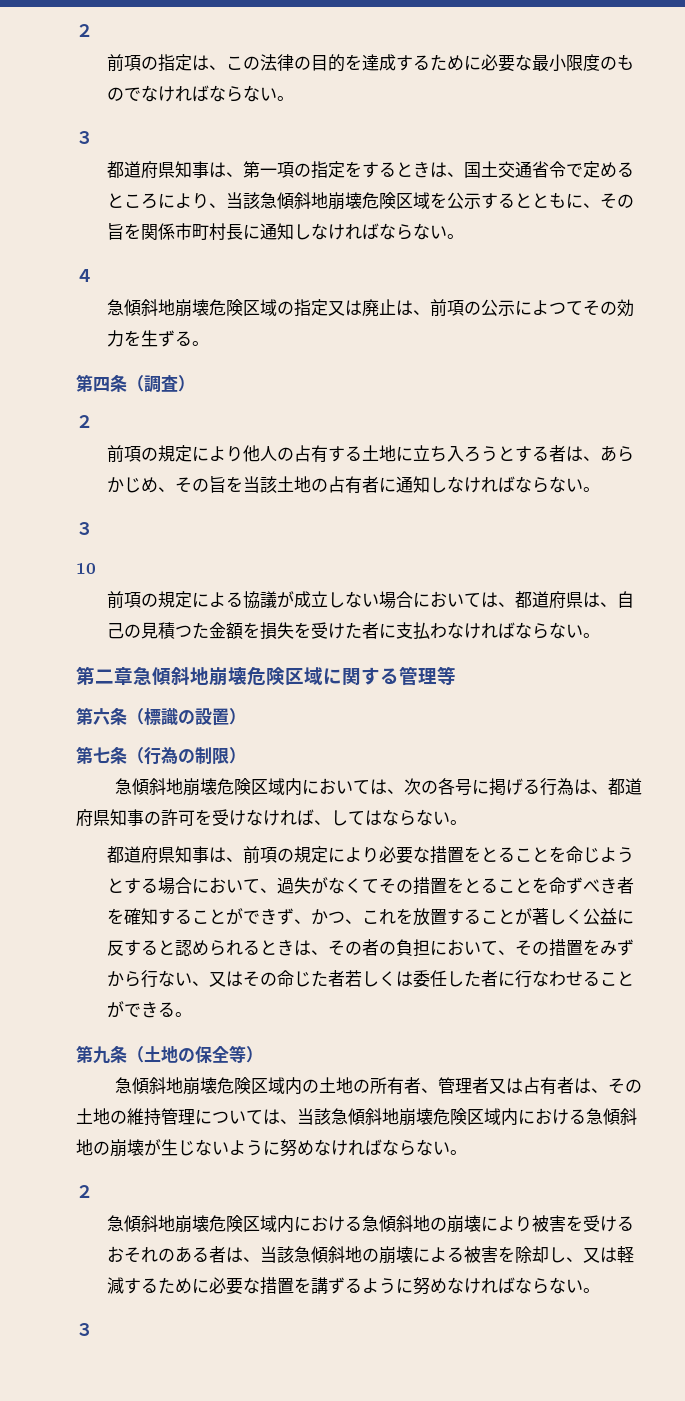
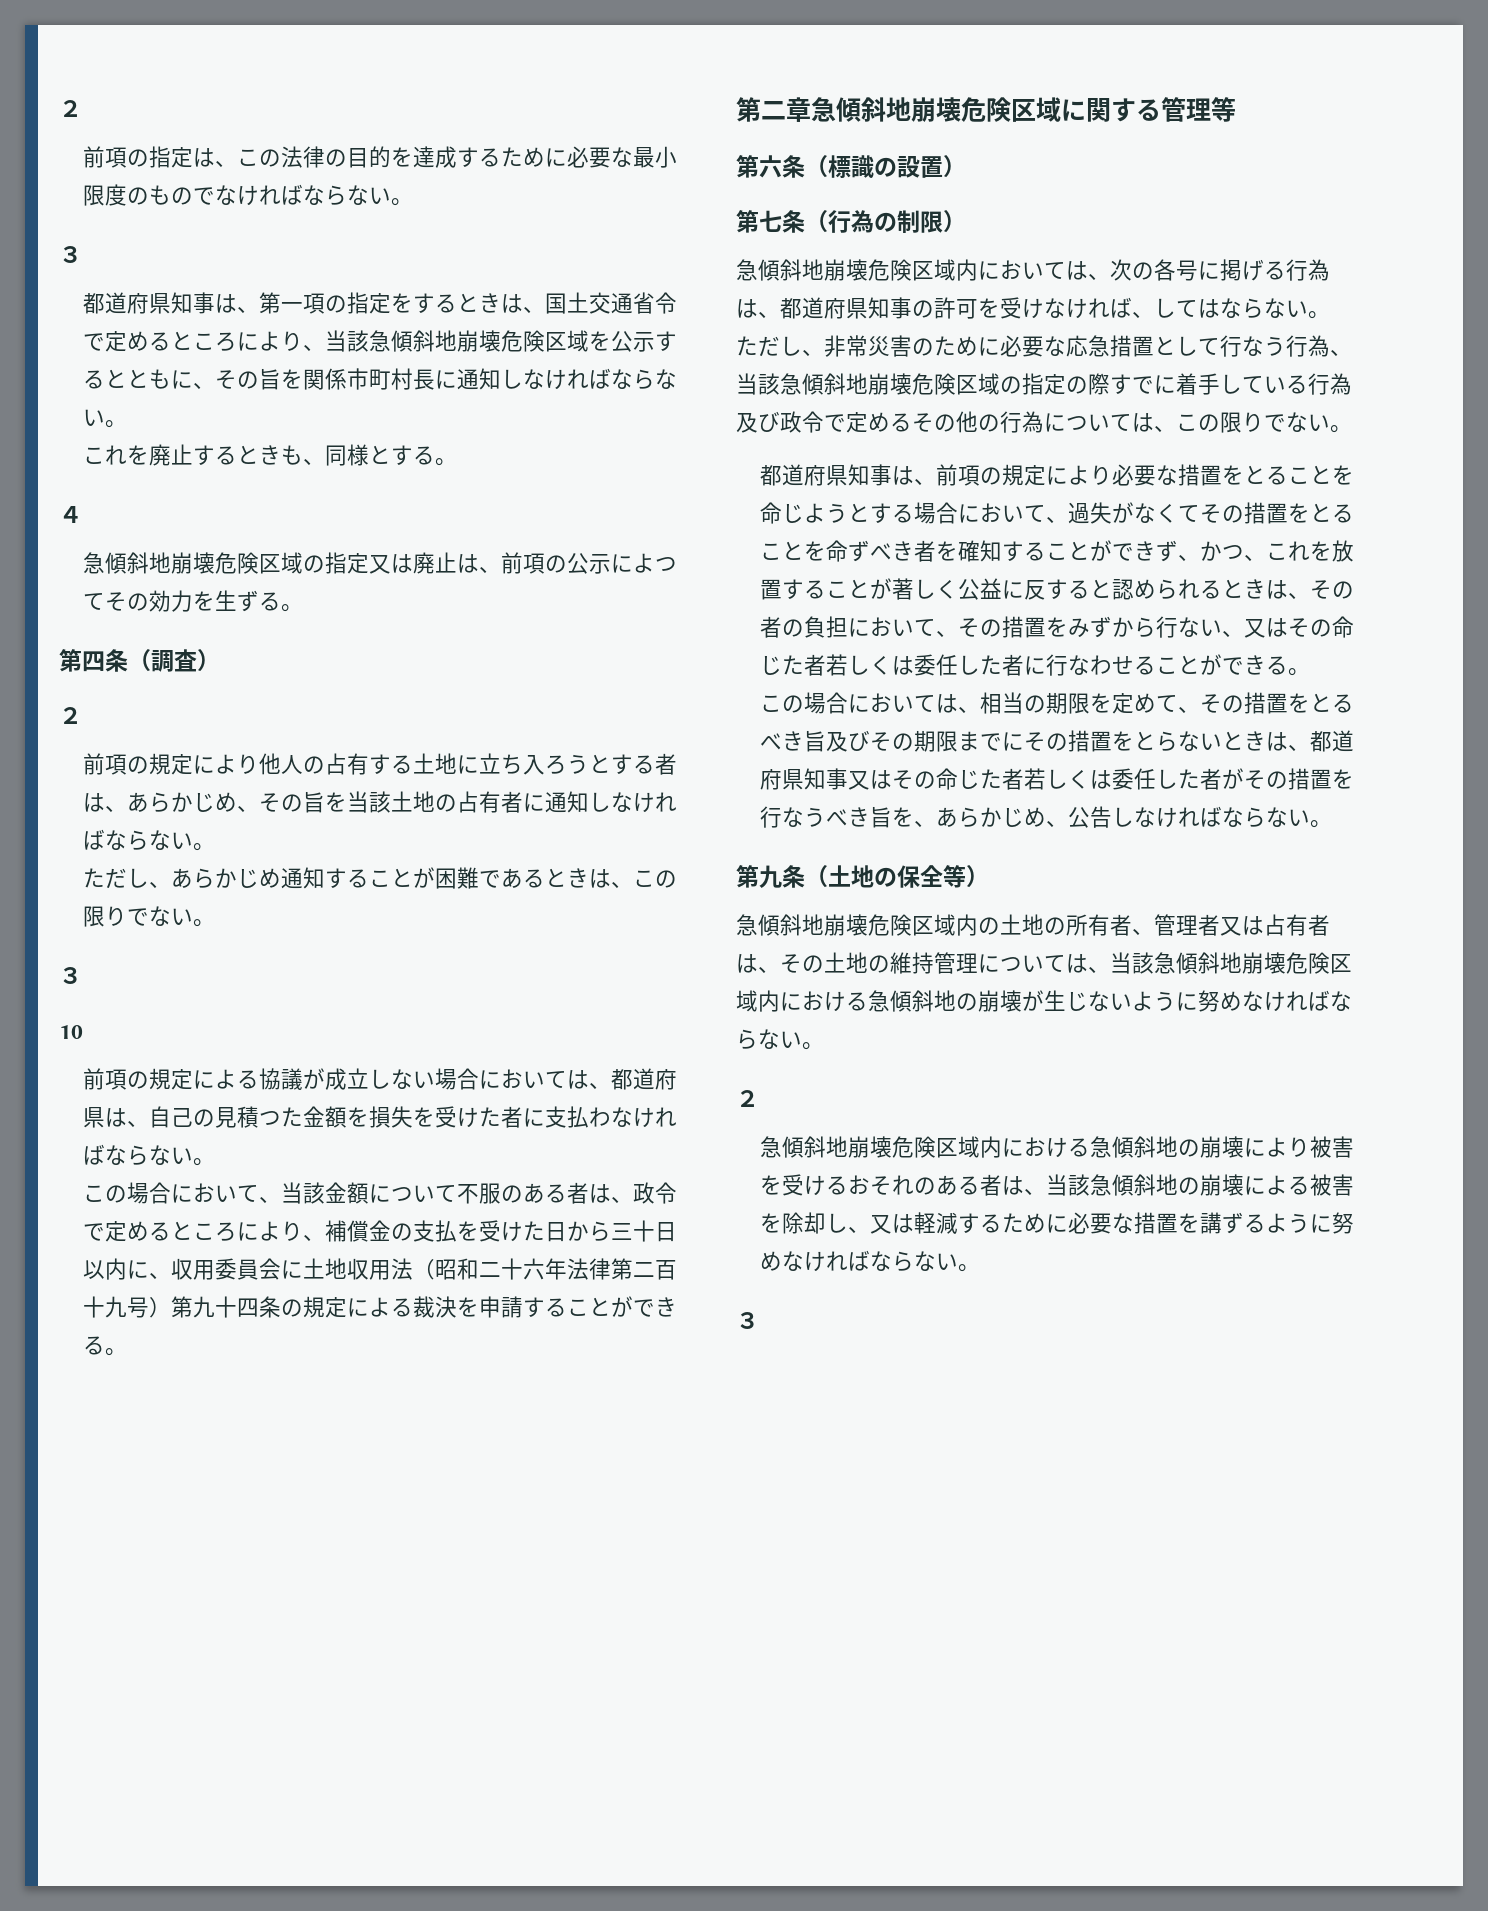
(465, 236) none -> [82,444,457,466] // これを廃止するときも、同様とする。
(601, 489) none -> [82,867,677,889] [82,906,215,927] // ただし、あらかじめ通知することが困難であるときは、この限りでない。
(601, 635) none -> [82,1182,677,1204] [82,1220,677,1242] [82,1258,677,1280] [82,1296,677,1318] [82,1336,127,1356] // この場合において、当該金額について不服のある者は、政令で定めるところにより、補償金の支払を受けた日から三十日以内に、収用委員会に土地収用法（昭和二十六年法律第二百十九号）第九十四条の規定による裁決を申請することができる。
(467, 822) none -> [736,335,1352,357] [736,373,1352,395] [736,411,1352,433] // ただし、非常災害のために必要な応急措置として行なう行為、当該急傾斜地崩壊危険区域の指定の際すでに着手している行為及び政令で定めるその他の行為については、この限りでない。
(193, 1014) none -> [759,692,1354,714] [759,730,1354,752] [759,768,1354,790] [759,806,1332,828] // この場合においては、相当の期限を定めて、その措置をとるべき旨及びその期限までにその措置をとらないときは、都道府県知事又はその命じた者若しくは委任した者がその措置を行なうべき旨を、あらかじめ、公告しなければならない。

